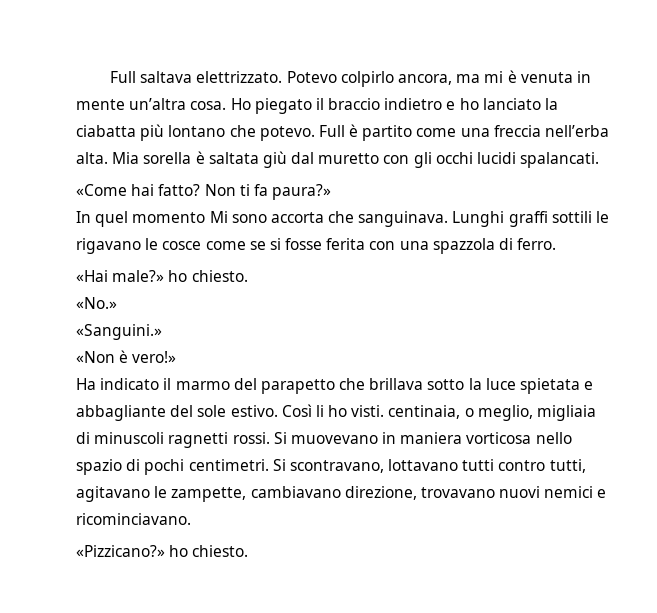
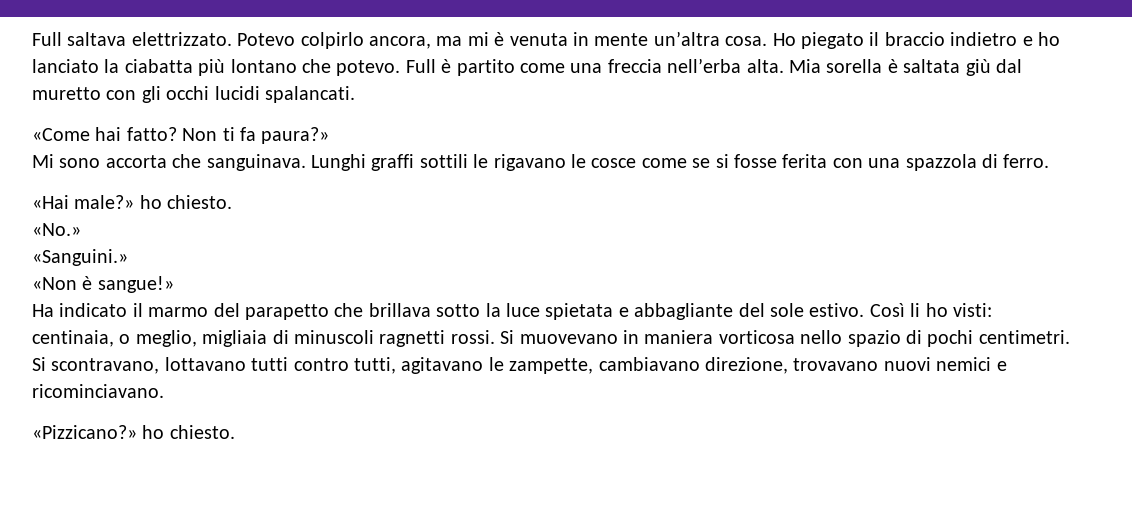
[76,211,206,227] In quel momento -> (330, 135) none
[132,351,177,363] vero!» -> [97,276,174,293] sangue!»
[351,405,385,417] visti. -> [952,303,992,317] visti:

